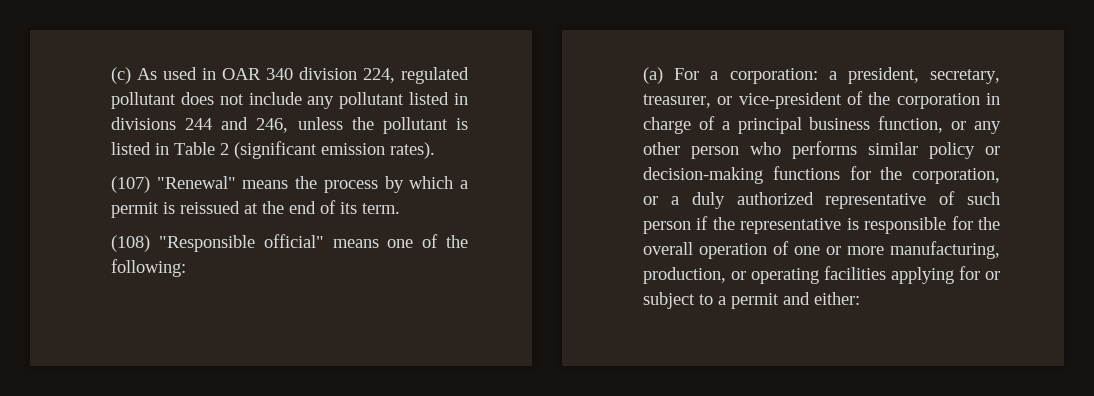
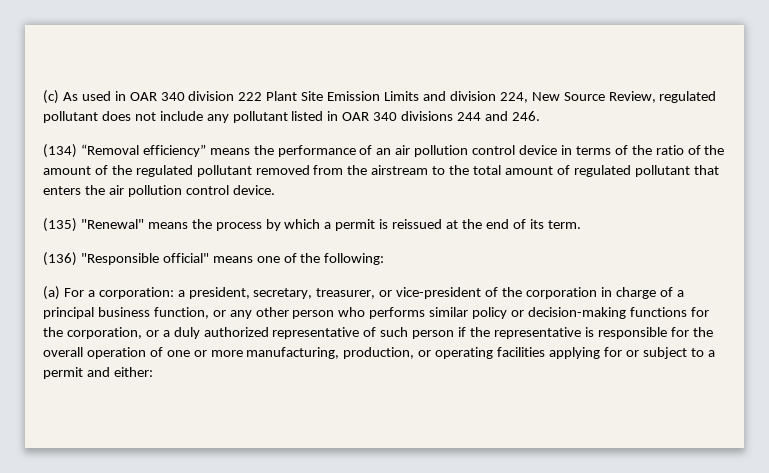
[363,68,395,83] 224, -> [238,91,656,103] 222 Plant Site Emission Limits and division 224, New Source Review,
(468, 99) none -> [342,112,398,121] OAR 340
[256,117,468,134] [111,141,435,159] [111,176,150,193] 246, unless the pollutant is listed in Table 2 (significant emission rates). // (107) -> [511,111,540,121] [43,144,725,158] [43,165,719,177] [43,185,275,197] [43,218,77,232] 246. // (134) “Removal efficiency” means the performance of an air pollution control device in terms of the ratio of the amount of the regulated pollutant removed from the airstream to the total amount of regulated pollutant that enters the air pollution control device. // (135)
[111,235,150,252] (108) -> [43,252,77,266] (136)

